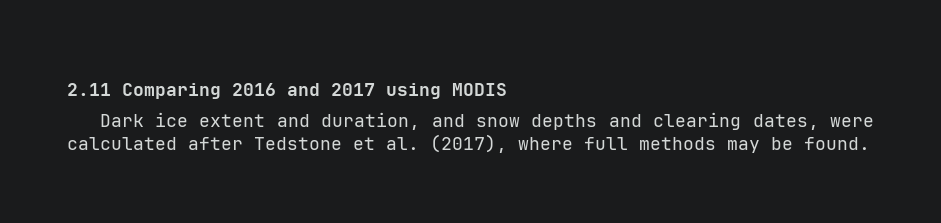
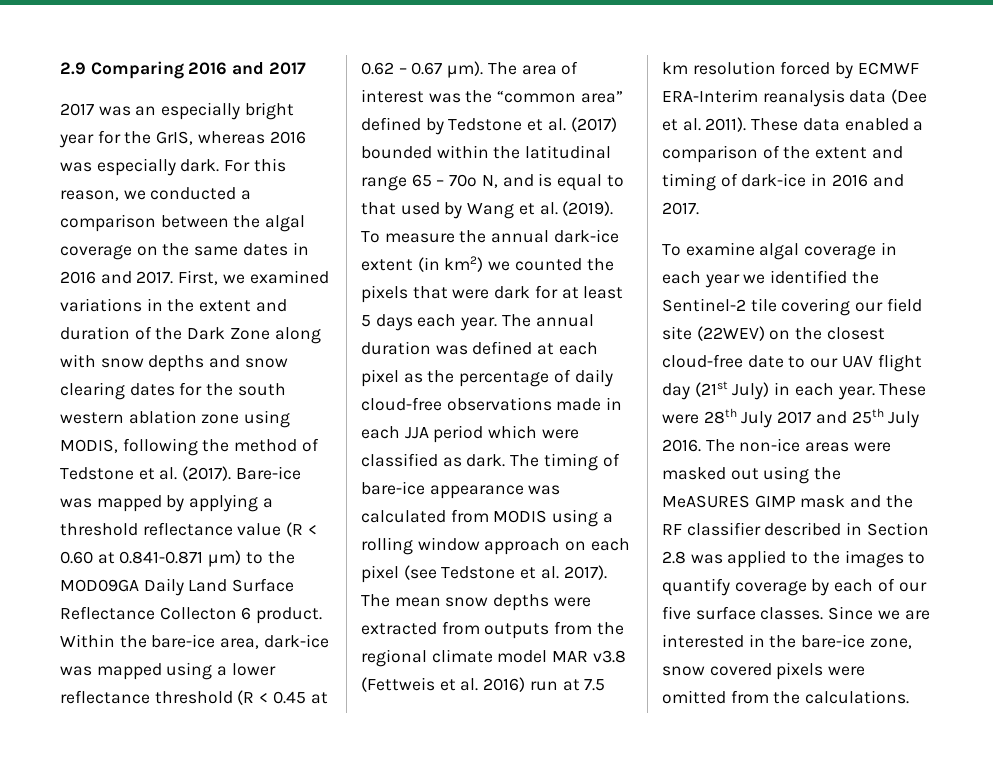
[67,83,111,96] 2.11 -> [60,62,86,75] 2.9
[386,83,507,99] [99,112,875,130] [67,134,870,153] using MODIS // Dark ice extent and duration, and snow depths and clearing dates, were calculated after Tedstone et al. (2017), where full methods may be found. -> [60,102,294,120] [59,130,306,148] [60,158,286,176] [60,187,252,201] [60,214,306,232] [60,242,309,260] [60,270,329,285] [60,298,287,312] [60,326,321,344] [60,354,288,372] [60,382,286,400] [60,410,291,428] [60,438,319,456] [60,466,301,481] [60,494,273,512] [60,522,317,537] [60,550,295,567] [60,578,295,596] [60,606,323,624] [60,634,329,649] [60,662,276,680] [60,690,328,705] [361,61,579,78] [361,89,623,103] [361,117,617,135] [361,145,612,159] [361,173,624,191] [361,201,614,219] [361,229,619,243] [361,256,614,272] [361,285,624,303] [361,314,594,331] [361,341,598,355] [361,369,613,387] [361,397,623,411] [361,425,579,443] [361,453,620,471] [361,481,561,499] [361,509,613,527] [361,537,630,555] [361,565,607,583] [361,594,591,611] [361,621,624,639] [361,649,626,667] [361,677,606,692] [662,61,919,79] [662,89,928,107] [662,117,924,132] [662,145,903,163] [662,173,904,191] [662,202,699,215] [662,242,897,260] [662,270,879,288] [662,298,922,316] [662,326,885,341] [662,354,922,372] [662,381,927,400] [662,408,920,428] [662,438,891,452] [662,466,842,484] [662,495,913,508] [662,522,929,536] [662,550,926,568] [662,578,927,596] [662,606,930,620] [662,634,912,649] [662,662,866,680] [662,690,910,704] // 2017 was an especially bright year for the GrIS, whereas 2016 was especially dark. For this reason, we conducted a comparison between the algal coverage on the same dates in 2016 and 2017. First, we examined variations in the extent and duration of the Dark Zone along with snow depths and snow clearing dates for the south western ablation zone using MODIS, following the method of Tedstone et al. (2017). Bare-ice was mapped by applying a threshold reflectance value (R < 0.60 at 0.841-0.871 μm) to the MOD09GA Daily Land Surface Reflectance Collecton 6 product. Within the bare-ice area, dark-ice was mapped using a lower reflectance threshold (R < 0.45 at 0.62 – 0.67 μm). The area of interest was the “common area” defined by Tedstone et al. (2017) bounded within the latitudinal range 65 – 70º N, and is equal to that used by Wang et al. (2019). To measure the annual dark-ice extent (in km2) we counted the pixels that were dark for at least 5 days each year. The annual duration was defined at each pixel as the percentage of daily cloud-free observations made in each JJA period which were classified as dark. The timing of bare-ice appearance was calculated from MODIS using a rolling window approach on each pixel (see Tedstone et al. 2017). The mean snow depths were extracted from outputs from the regional climate model MAR v3.8 (Fettweis et al. 2016) run at 7.5 km resolution forced by ECMWF ERA-Interim reanalysis data (Dee et al. 2011). These data enabled a comparison of the extent and timing of dark-ice in 2016 and 2017. // To examine algal coverage in each year we identified the Sentinel-2 tile covering our field site (22WEV) on the closest cloud-free date to our UAV flight day (21st July) in each year. These were 28th July 2017 and 25th July 2016. The non-ice areas were masked out using the MeASURES GIMP mask and the RF classifier described in Section 2.8 was applied to the images to quantify coverage by each of our five surface classes. Since we are interested in the bare-ice zone, snow covered pixels were omitted from the calculations.

